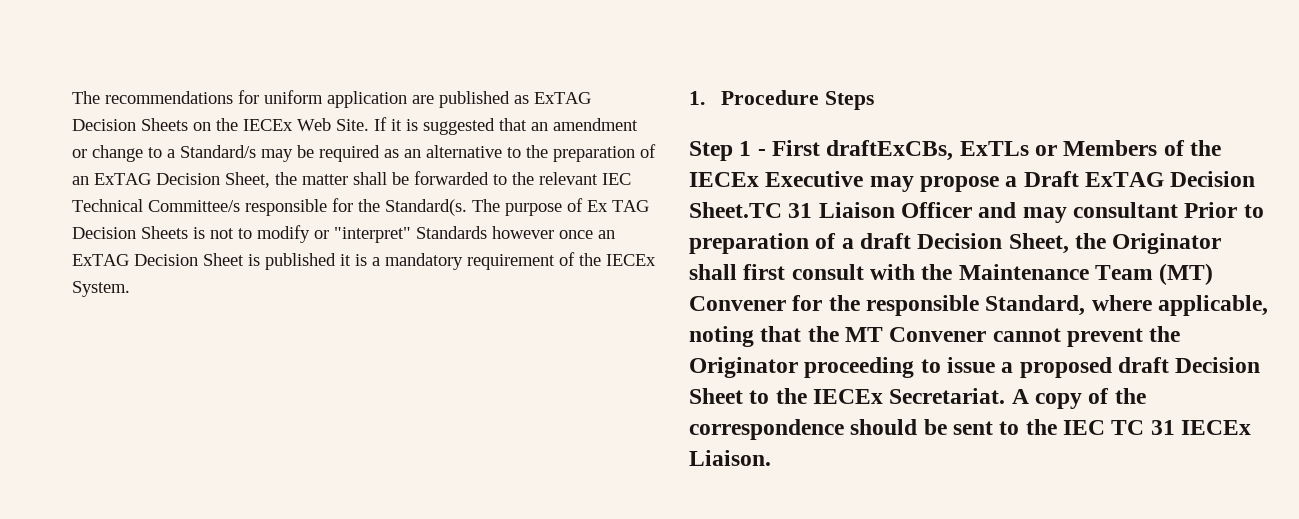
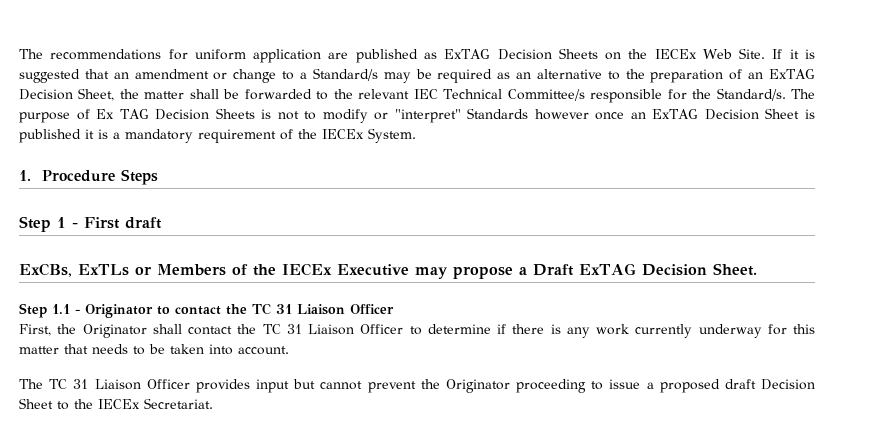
[385,199,467,216] Standard(s. -> [716,88,786,101] Standard/s.
[826,140,954,161] draftExCBs, -> [125,217,162,229] [19,263,72,277] draft // ExCBs,
[689,202,1264,223] [689,233,1222,254] [689,263,1214,285] [689,295,1269,316] [689,326,987,347] Sheet.TC 31 Liaison Officer and may consultant Prior to preparation of a draft Decision Sheet, the Originator shall first consult with the Maintenance Team (MT) Convener for the responsible Standard, where applicable, noting that the MT Convener -> [712,263,757,276] [19,303,394,318] [19,324,815,338] [19,344,289,355] [19,379,316,393] Sheet. // Step 1.1 - Originator to contact the TC 31 Liaison Officer // First, the Originator shall contact the TC 31 Liaison Officer to determine if there is any work currently underway for this matter that needs to be taken into account. // The TC 31 Liaison Officer provides input but
[1011,388,1146,409] [689,419,1252,440] [689,450,771,466] A copy of the correspondence should be sent to the IEC TC 31 IECEx Liaison. -> (213, 403) none

